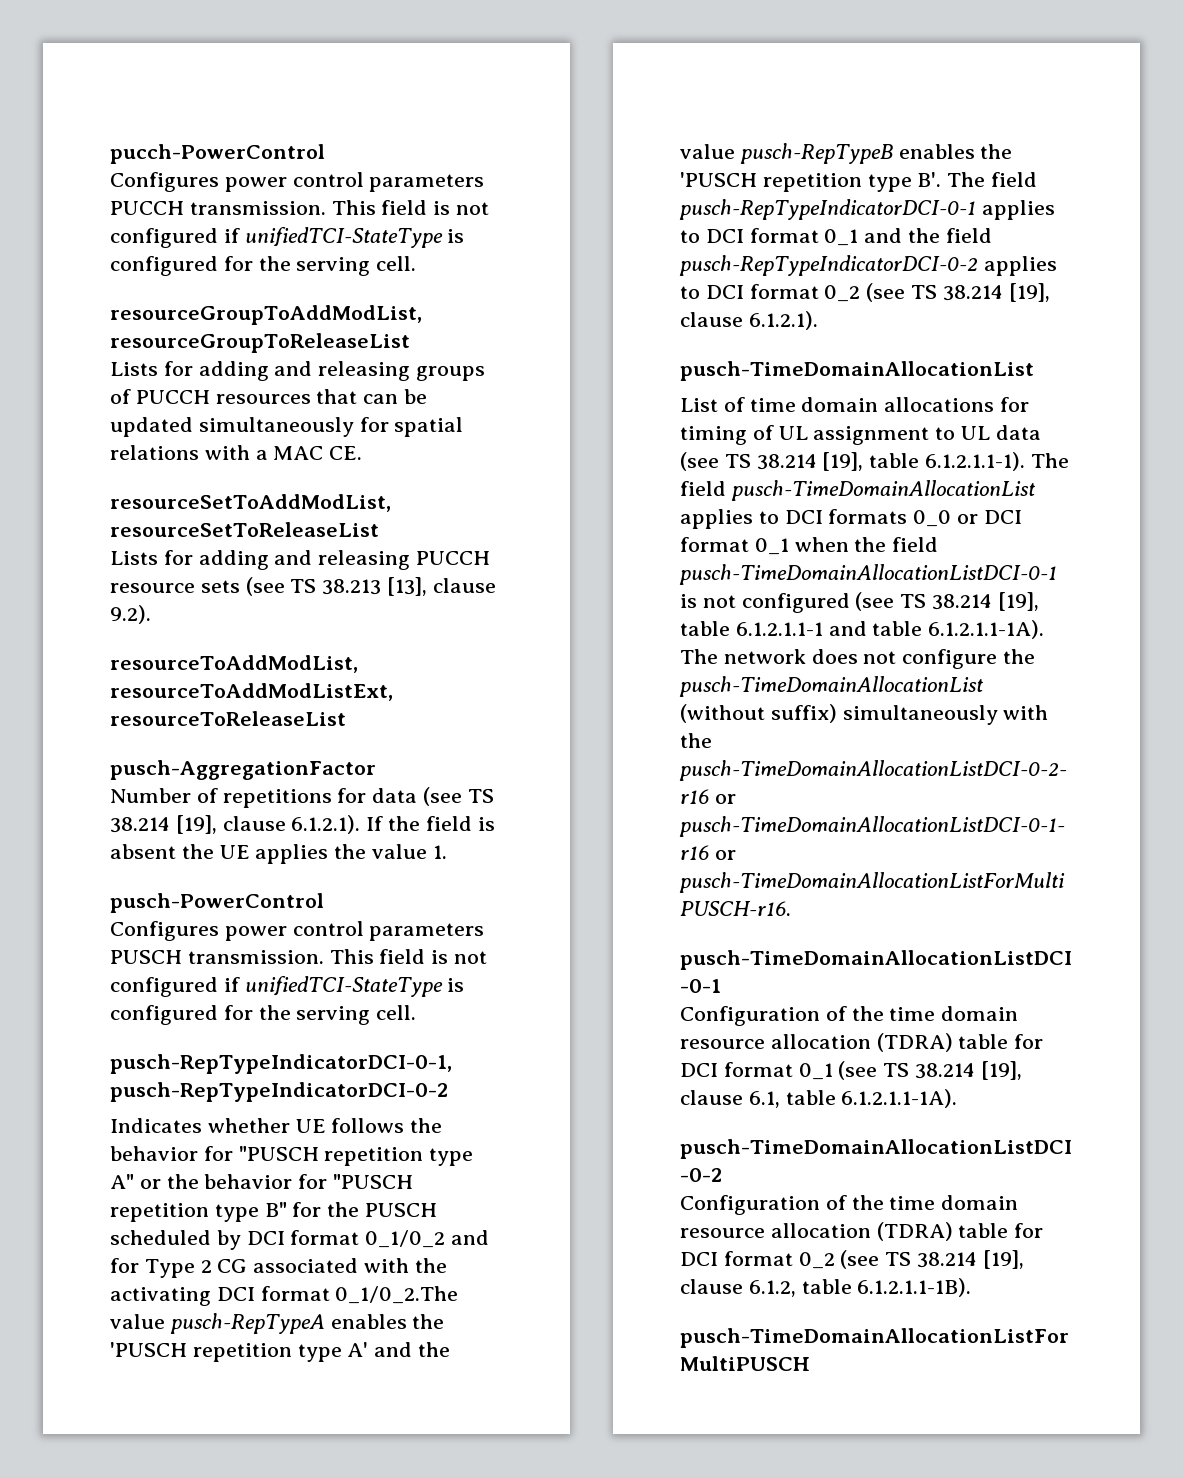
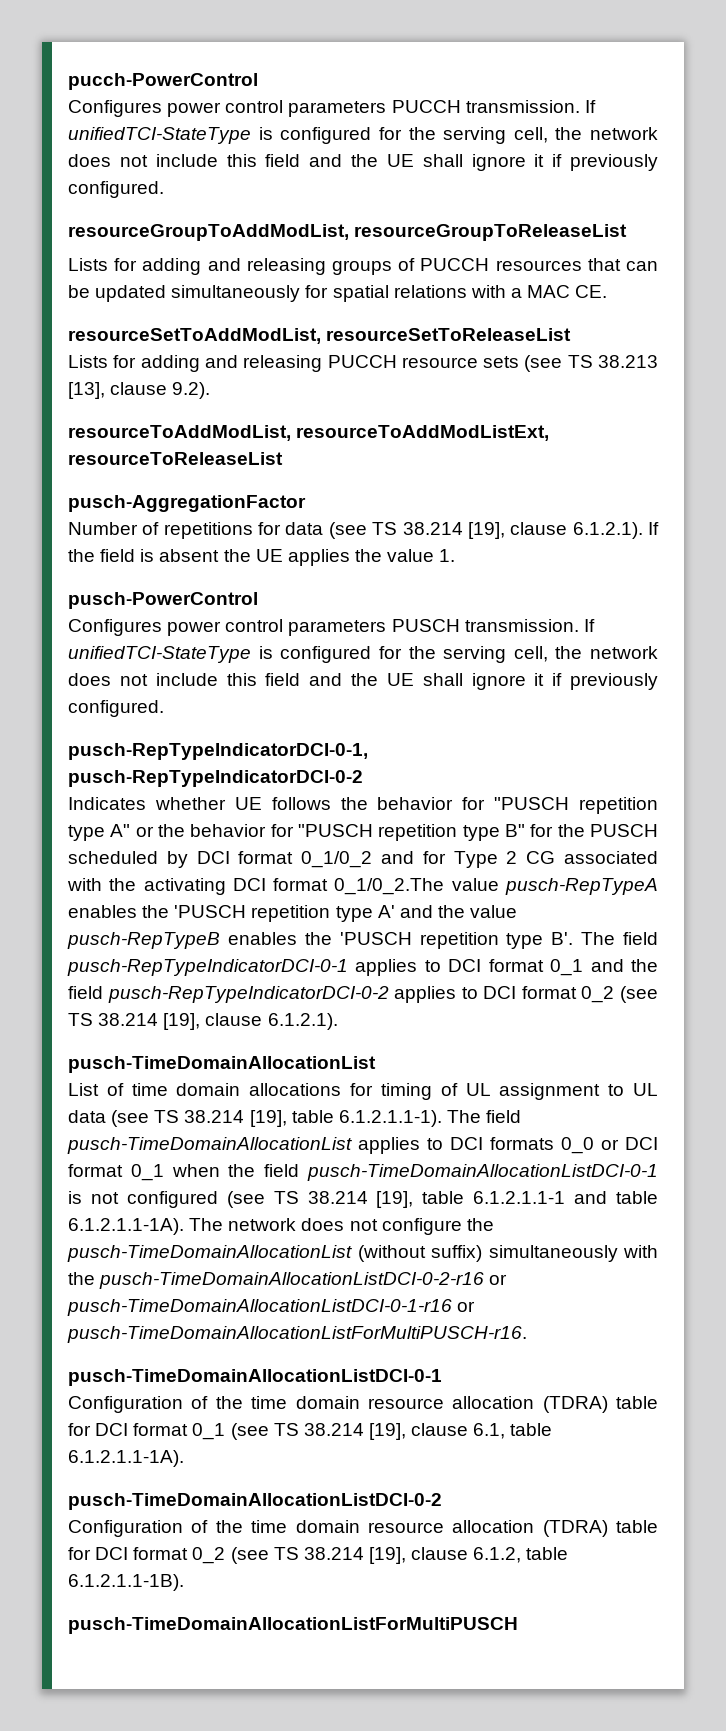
[331,200,490,215] [110,227,465,248] [110,256,417,276] This field is not configured if unifiedTCI-StateType is configured for the serving cell. -> [584,100,596,113] [68,127,658,144] [68,154,658,171] [68,181,164,198] If unifiedTCI-StateType is configured for the serving cell, the network does not include this field and the UE shall ignore it if previously configured.
[329,949,488,964] [110,976,465,997] [110,1005,417,1025] This field is not configured if unifiedTCI-StateType is configured for the serving cell. -> [583,619,595,632] [68,646,658,663] [68,673,658,690] [68,700,164,717] If unifiedTCI-StateType is configured for the serving cell, the network does not include this field and the UE shall ignore it if previously configured.

